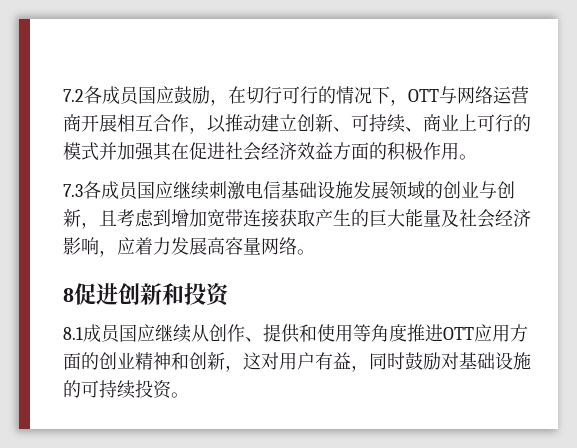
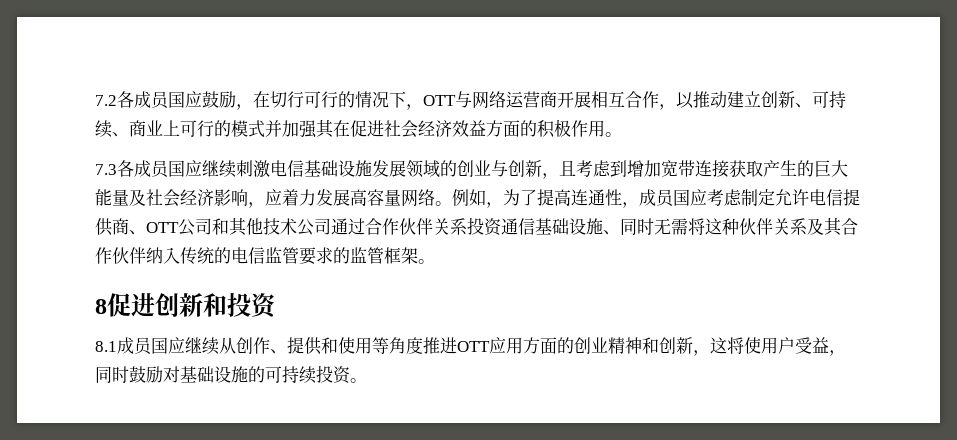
(315, 252) none -> [452,189,860,208] [95,217,858,236] [95,247,435,265] 例如，为了提高连通性，成员国应考虑制定允许电信提供商、OTT公司和其他技术公司通过合作伙伴关系投资通信基础设施、同时无需将这种伙伴关系及其合作伙伴纳入传统的电信监管要求的监管框架。
[261,352,333,370] 对用户有 -> [727,337,812,354] 将使用户受

